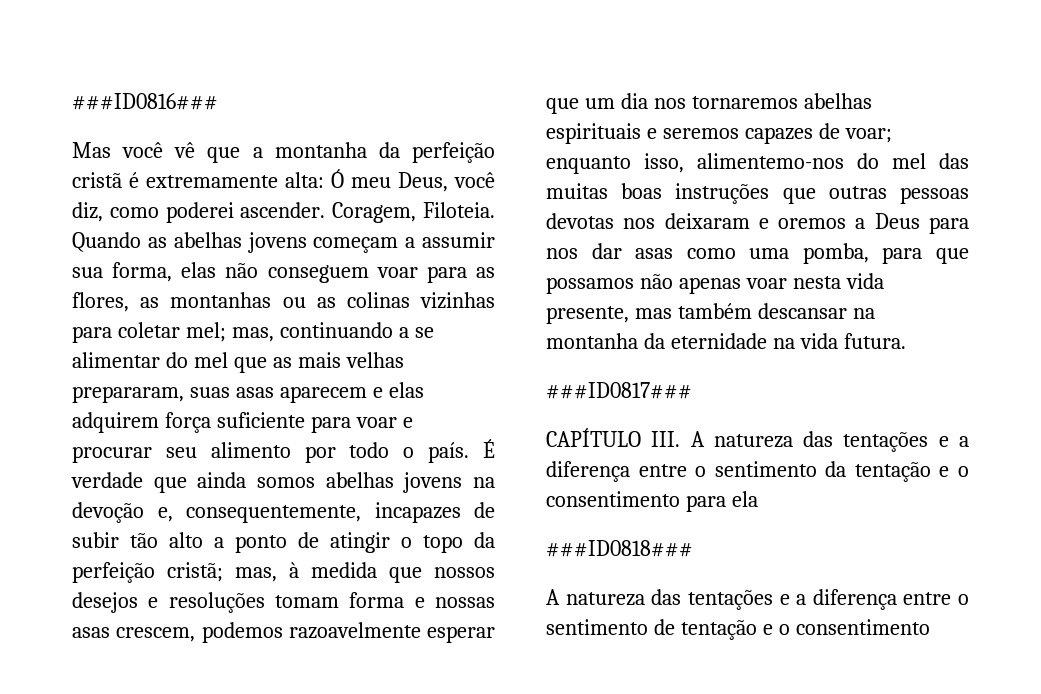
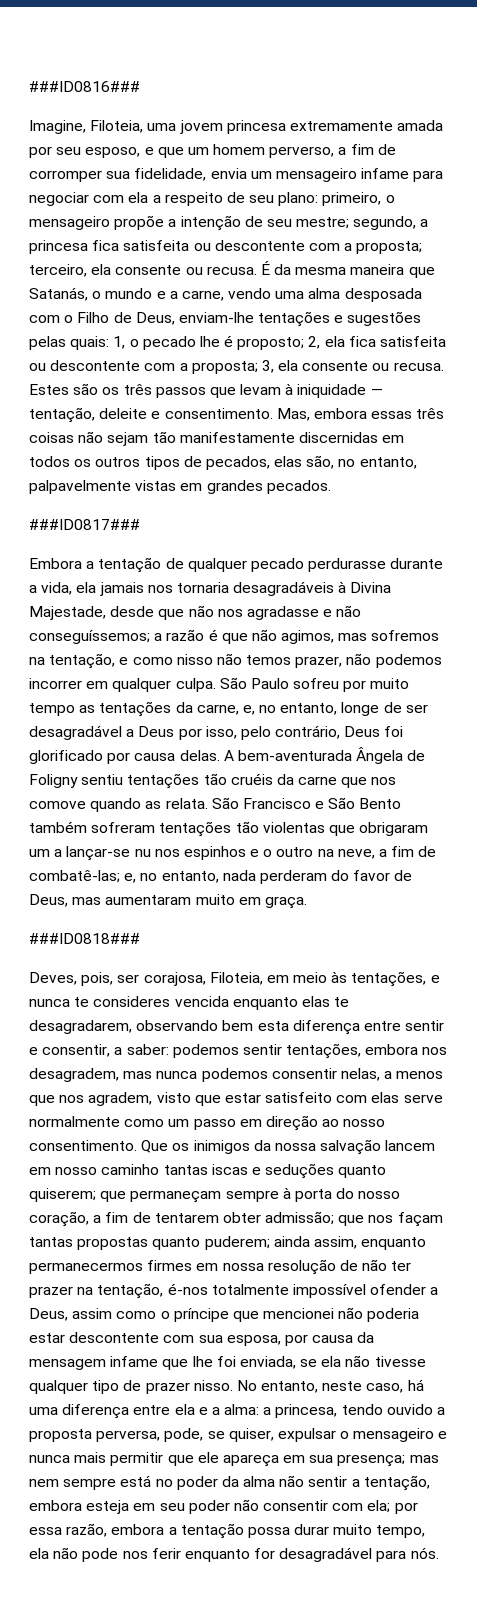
[72,142,495,163] [72,169,495,192] [72,202,496,223] [72,232,495,253] [72,262,496,283] [72,292,495,312] [72,322,434,343] [72,352,404,373] [72,382,424,403] [72,412,413,433] [72,439,495,463] [71,472,495,493] [72,502,495,523] [72,532,495,553] [72,562,495,583] [72,592,495,613] [72,622,495,643] [546,93,872,114] [546,123,892,144] [546,153,969,174] [546,183,969,204] [546,213,969,234] [546,243,969,264] [546,273,884,294] [546,303,875,324] [546,333,906,349] [546,382,692,399] [546,428,969,452] [546,461,969,482] [546,491,758,512] [546,540,693,557] [546,589,969,610] [546,619,930,640] Mas você vê que a montanha da perfeição cristã é extremamente alta: Ó meu Deus, você diz, como poderei ascender. Coragem, Filoteia. Quando as abelhas jovens começam a assumir sua forma, elas não conseguem voar para as flores, as montanhas ou as colinas vizinhas para coletar mel; mas, continuando a se alimentar do mel que as mais velhas prepararam, suas asas aparecem e elas adquirem força suficiente para voar e procurar seu alimento por todo o país. É verdade que ainda somos abelhas jovens na devoção e, consequentemente, incapazes de subir tão alto a ponto de atingir o topo da perfeição cristã; mas, à medida que nossos desejos e resoluções tomam forma e nossas asas crescem, podemos razoavelmente esperar que um dia nos tornaremos abelhas espirituais e seremos capazes de voar; enquanto isso, alimentemo-nos do mel das muitas boas instruções que outras pessoas devotas nos deixaram e oremos a Deus para nos dar asas como uma pomba, para que possamos não apenas voar nesta vida presente, mas também descansar na montanha da eternidade na vida futura. // ###ID0817### // CAPÍTULO III. A natureza das tentações e a diferença entre o sentimento da tentação e o consentimento para ela // ###ID0818### // A natureza das tentações e a diferença entre o sentimento de tentação e o consentimento -> [29,120,444,134] [29,144,396,158] [29,168,444,182] [29,192,395,206] [29,215,429,231] [29,240,423,254] [29,261,435,278] [29,287,422,302] [29,311,422,327] [29,335,447,350] [29,360,444,374] [29,383,383,398] [29,407,445,423] [29,431,405,446] [29,455,417,470] [29,480,331,494] [29,519,140,530] [29,557,444,573] [29,581,392,596] [29,605,362,620] [29,629,440,644] [29,653,442,669] [29,677,410,692] [29,701,428,717] [29,725,404,740] [29,747,426,764] [29,773,397,789] [29,797,402,812] [29,821,429,837] [29,846,437,861] [29,870,413,884] [29,894,307,909] [29,933,140,944] [29,971,440,987] [29,996,350,1010] [29,1020,445,1035] [29,1043,448,1059] [29,1068,444,1082] [29,1092,443,1106] [29,1115,386,1131] [29,1139,436,1155] [29,1163,387,1179] [29,1187,401,1203] [29,1211,443,1227] [29,1236,427,1250] [29,1259,412,1275] [29,1283,439,1299] [29,1307,420,1322] [29,1332,375,1346] [29,1355,426,1370] [29,1379,424,1394] [29,1404,446,1419] [29,1428,448,1442] [29,1452,439,1467] [29,1475,430,1491] [29,1499,418,1514] [29,1523,426,1539] [29,1547,439,1562] Imagine, Filoteia, uma jovem princesa extremamente amada por seu esposo, e que um homem perverso, a fim de corromper sua fidelidade, envia um mensageiro infame para negociar com ela a respeito de seu plano: primeiro, o mensageiro propõe a intenção de seu mestre; segundo, a princesa fica satisfeita ou descontente com a proposta; terceiro, ela consente ou recusa. É da mesma maneira que Satanás, o mundo e a carne, vendo uma alma desposada com o Filho de Deus, enviam-lhe tentações e sugestões pelas quais: 1, o pecado lhe é proposto; 2, ela fica satisfeita ou descontente com a proposta; 3, ela consente ou recusa. Estes são os três passos que levam à iniquidade — tentação, deleite e consentimento. Mas, embora essas três coisas não sejam tão manifestamente discernidas em todos os outros tipos de pecados, elas são, no entanto, palpavelmente vistas em grandes pecados. // ###ID0817### // Embora a tentação de qualquer pecado perdurasse durante a vida, ela jamais nos tornaria desagradáveis à Divina Majestade, desde que não nos agradasse e não conseguíssemos; a razão é que não agimos, mas sofremos na tentação, e como nisso não temos prazer, não podemos incorrer em qualquer culpa. São Paulo sofreu por muito tempo as tentações da carne, e, no entanto, longe de ser desagradável a Deus por isso, pelo contrário, Deus foi glorificado por causa delas. A bem-aventurada Ângela de Foligny sentiu tentações tão cruéis da carne que nos comove quando as relata. São Francisco e São Bento também sofreram tentações tão violentas que obrigaram um a lançar-se nu nos espinhos e o outro na neve, a fim de combatê-las; e, no entanto, nada perderam do favor de Deus, mas aumentaram muito em graça. // ###ID0818### // Deves, pois, ser corajosa, Filoteia, em meio às tentações, e nunca te consideres vencida enquanto elas te desagradarem, observando bem esta diferença entre sentir e consentir, a saber: podemos sentir tentações, embora nos desagradem, mas nunca podemos consentir nelas, a menos que nos agradem, visto que estar satisfeito com elas serve normalmente como um passo em direção ao nosso consentimento. Que os inimigos da nossa salvação lancem em nosso caminho tantas iscas e seduções quanto quiserem; que permaneçam sempre à porta do nosso coração, a fim de tentarem obter admissão; que nos façam tantas propostas quanto puderem; ainda assim, enquanto permanecermos firmes em nossa resolução de não ter prazer na tentação, é-nos totalmente impossível ofender a Deus, assim como o príncipe que mencionei não poderia estar descontente com sua esposa, por causa da mensagem infame que lhe foi enviada, se ela não tivesse qualquer tipo de prazer nisso. No entanto, neste caso, há uma diferença entre ela e a alma: a princesa, tendo ouvido a proposta perversa, pode, se quiser, expulsar o mensageiro e nunca mais permitir que ele apareça em sua presença; mas nem sempre está no poder da alma não sentir a tentação, embora esteja em seu poder não consentir com ela; por essa razão, embora a tentação possa durar muito tempo, ela não pode nos ferir enquanto for desagradável para nós.

